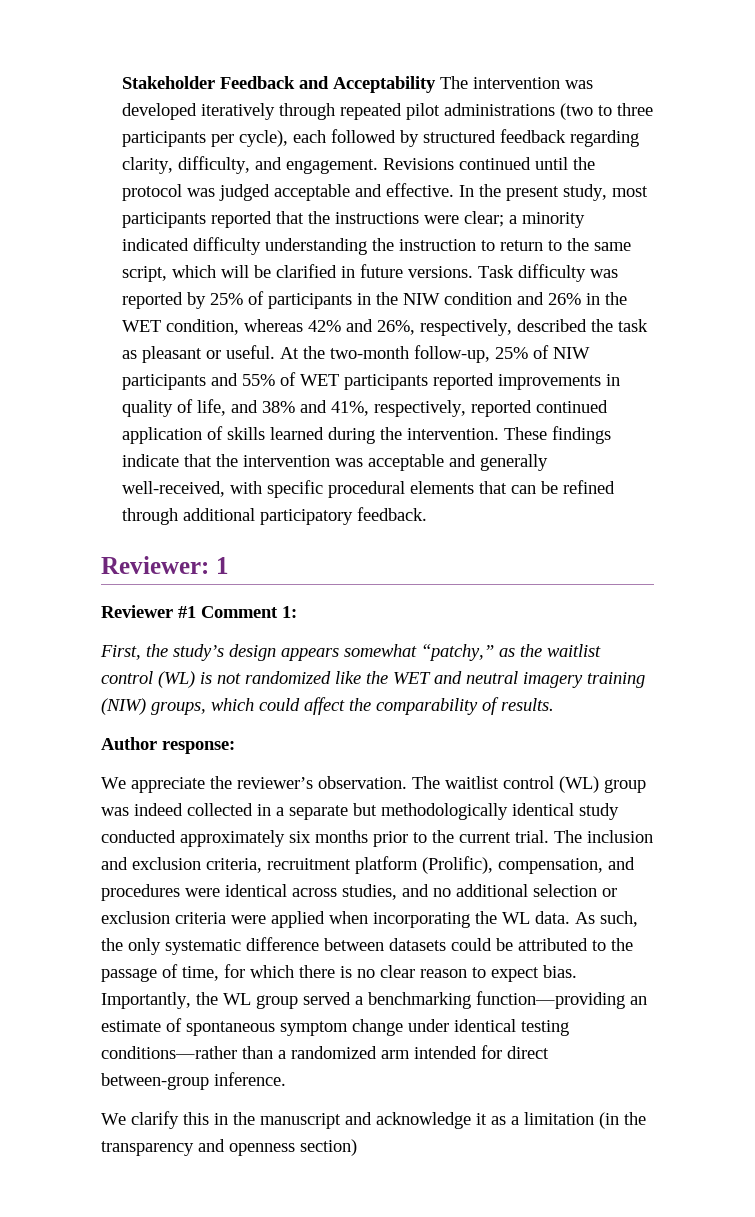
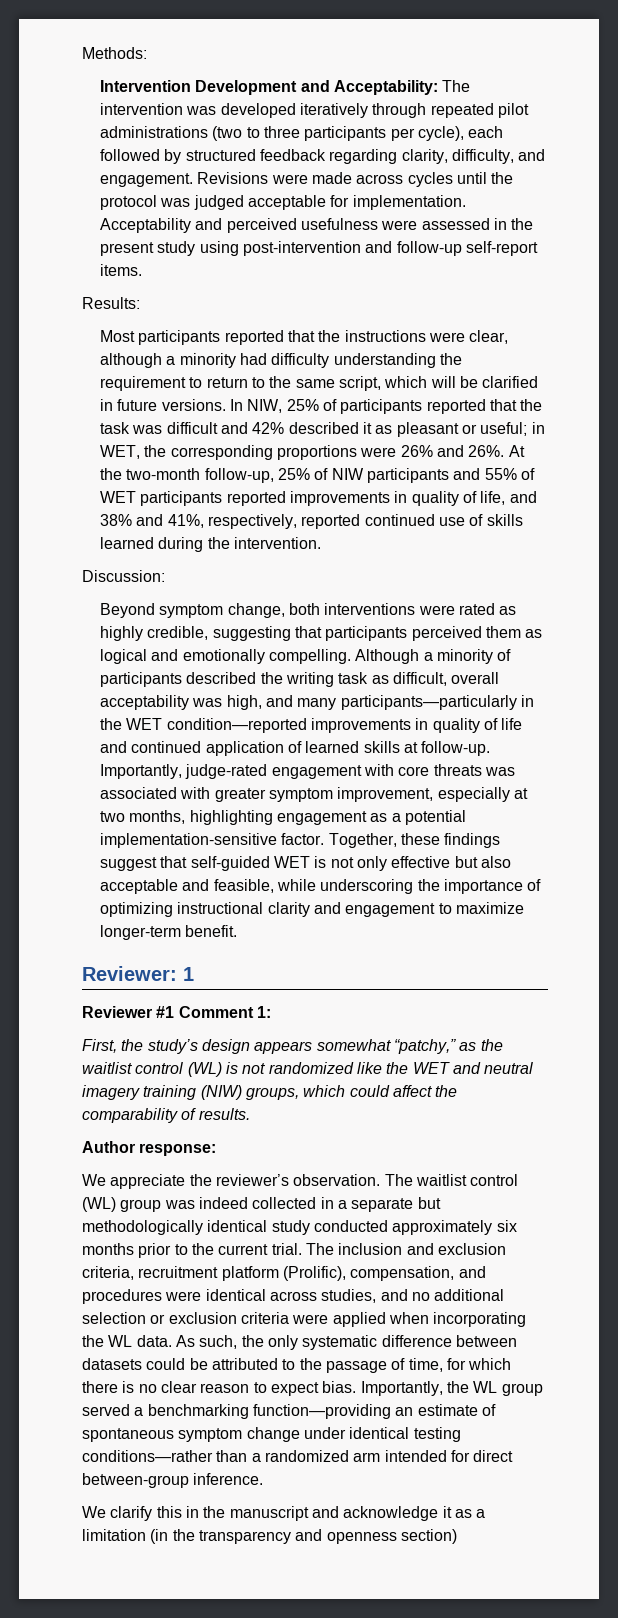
[121,76,436,93] Stakeholder Feedback and Acceptability -> [82,47,147,59] [100,80,439,95] Methods: // Intervention Development and Acceptability:
[458,157,531,170] continued -> [271,172,453,187] were made across cycles
[354,183,648,201] and effective. In the present study, most -> [330,195,466,210] [100,218,534,233] [100,241,539,256] [100,264,143,276] [82,297,140,309] [100,330,136,342] for implementation. Acceptability and perceived usefulness were assessed in the present study using post-intervention and follow-up self-report items. // Results: // Most
[463,211,585,228] [121,238,189,251] clear; a minority indicated -> [469,330,509,344] [100,353,268,368] clear, although a minority had
[398,239,476,251] instruction -> [100,376,187,391] requirement
[477,264,618,282] [121,291,627,309] [121,319,648,336] [121,345,275,363] Task difficulty was reported by 25% of participants in the NIW condition and 26% in the WET condition, whereas 42% and 26%, respectively, described the task as pleasant or useful. -> [230,399,543,414] [100,422,545,437] [100,445,505,460] In NIW, 25% of participants reported that the task was difficult and 42% described it as pleasant or useful; in WET, the corresponding proportions were 26% and 26%.
[121,427,202,444] application -> [439,517,466,526] use
[503,426,611,444] [121,454,548,471] [121,480,615,498] [121,507,427,525] These findings indicate that the intervention was acceptable and generally well-received, with specific procedural elements that can be refined through additional participatory feedback. -> [82,570,165,582] [100,603,517,618] [100,626,543,641] [100,649,512,664] [100,672,500,687] [100,695,535,710] [100,718,523,733] [100,741,491,756] [100,764,516,779] [100,787,529,802] [100,810,467,825] [100,833,501,848] [100,856,512,871] [100,879,542,894] [100,902,525,917] [100,925,238,940] // Discussion: // Beyond symptom change, both interventions were rated as highly credible, suggesting that participants perceived them as logical and emotionally compelling. Although a minority of participants described the writing task as difficult, overall acceptability was high, and many participants—particularly in the WET condition—reported improvements in quality of life and continued application of learned skills at follow-up. Importantly, judge-rated engagement with core threats was associated with greater symptom improvement, especially at two months, highlighting engagement as a potential implementation-sensitive factor. Together, these findings suggest that self-guided WET is not only effective but also acceptable and feasible, while underscoring the importance of optimizing instructional clarity and engagement to maximize longer-term benefit.

